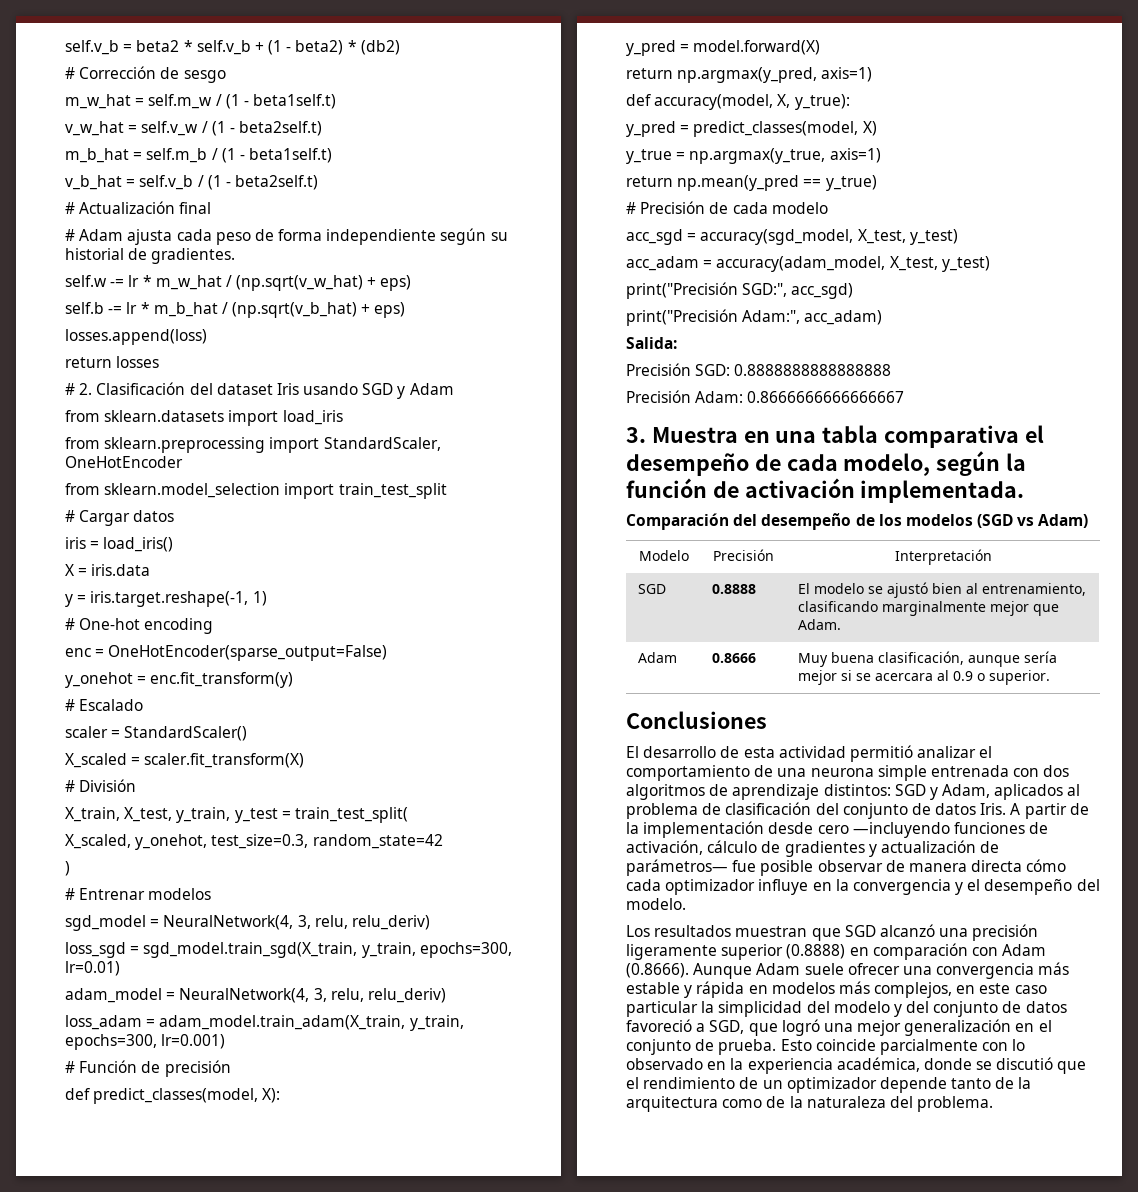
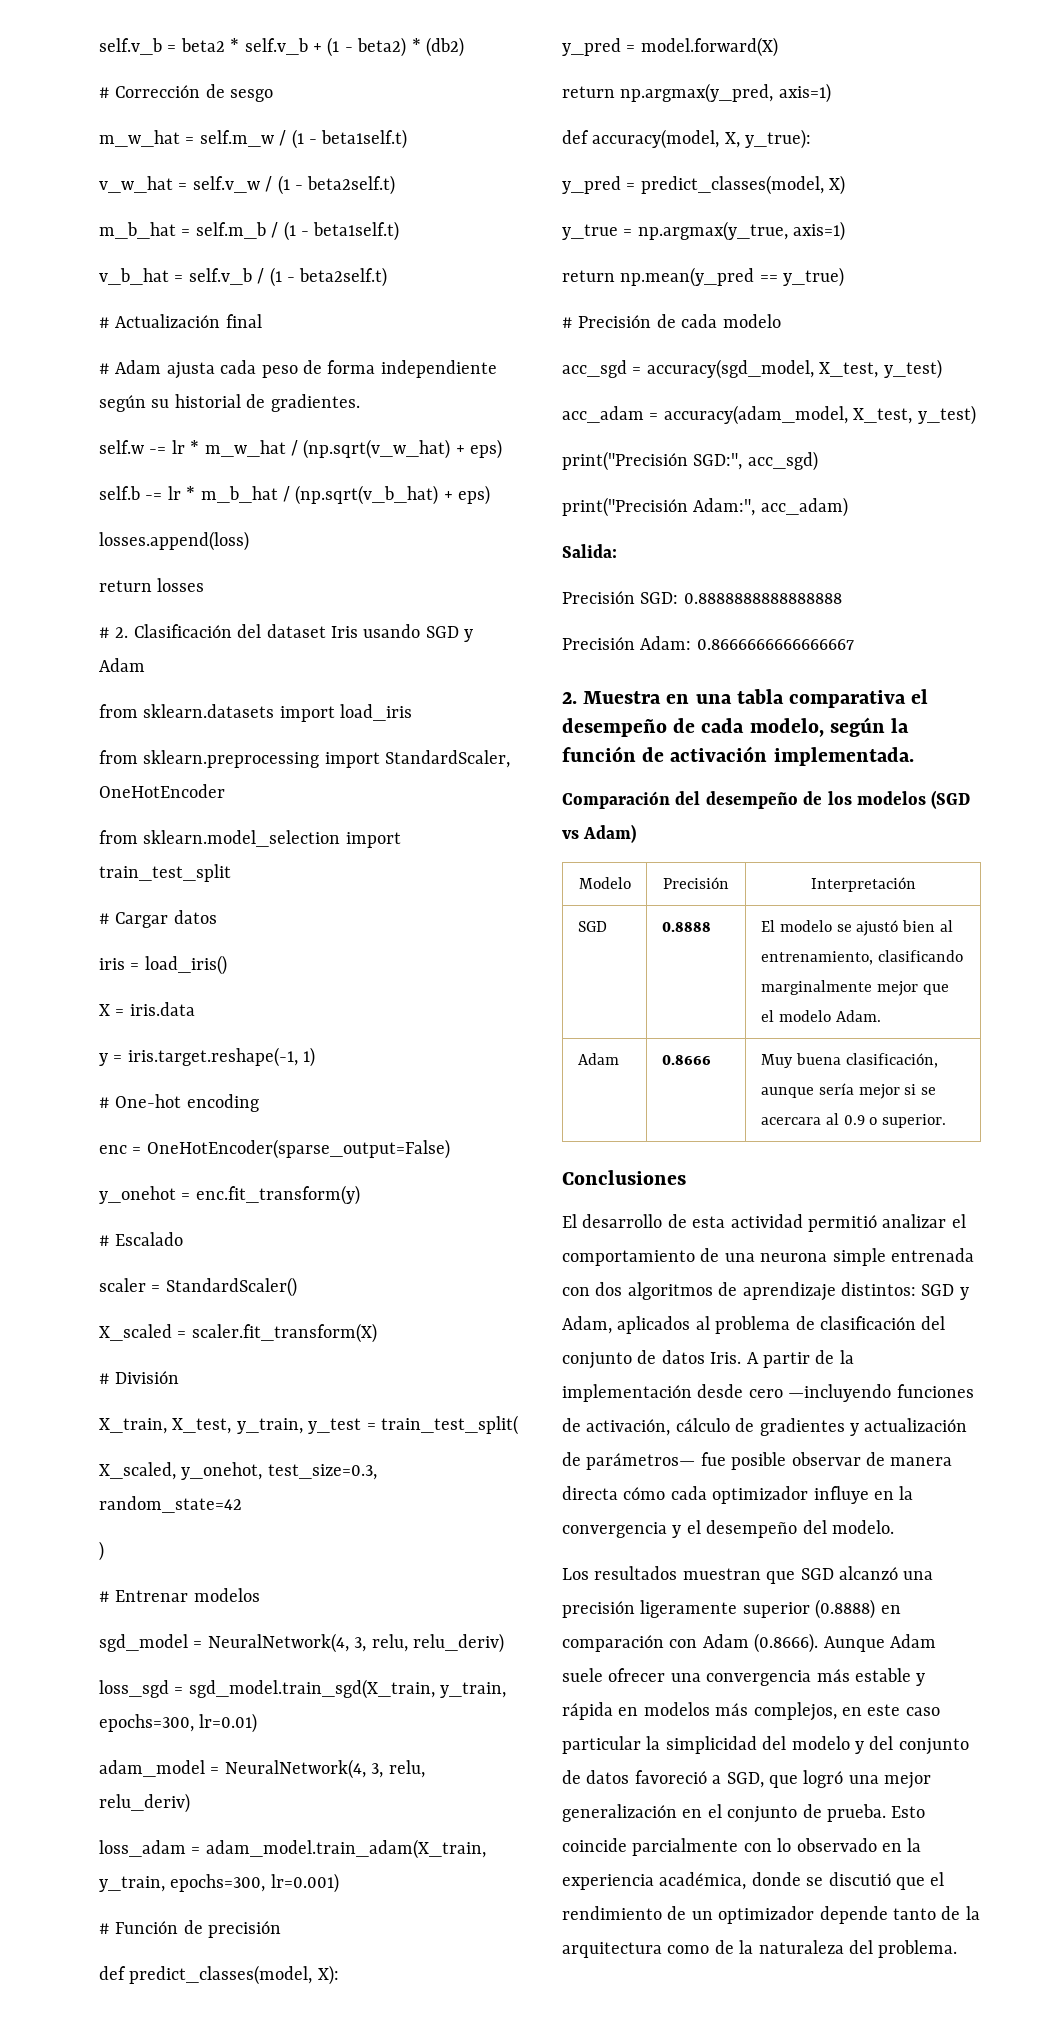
[626,427,646,443] 3. -> [562,692,577,704] 2.
(1059, 610) none -> [760,1010,831,1022] el modelo

